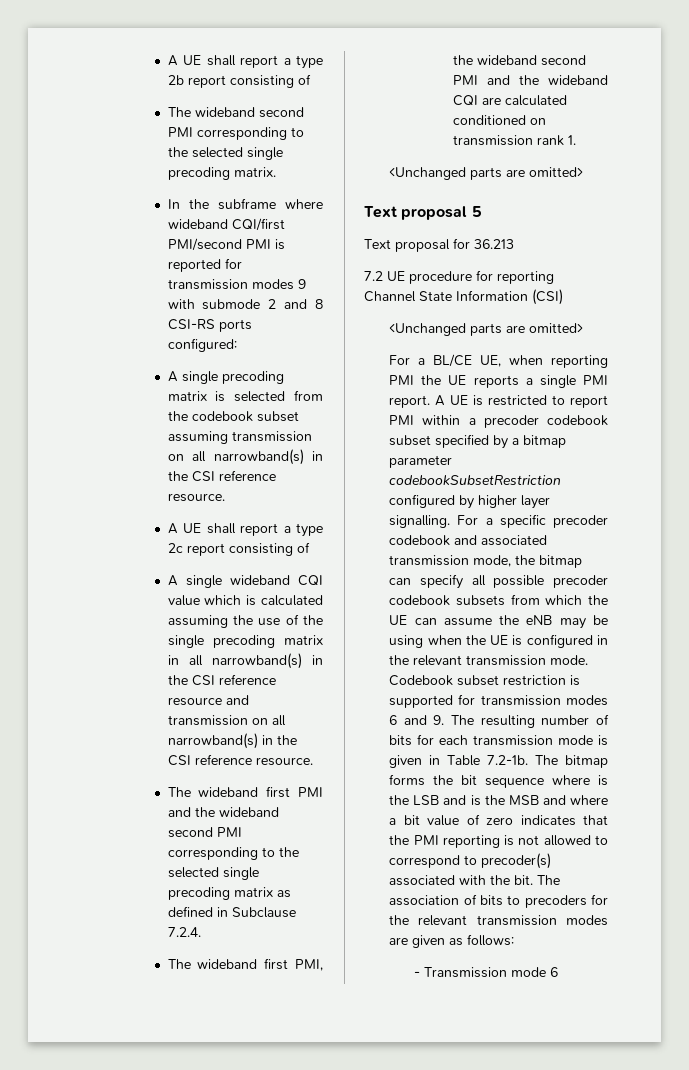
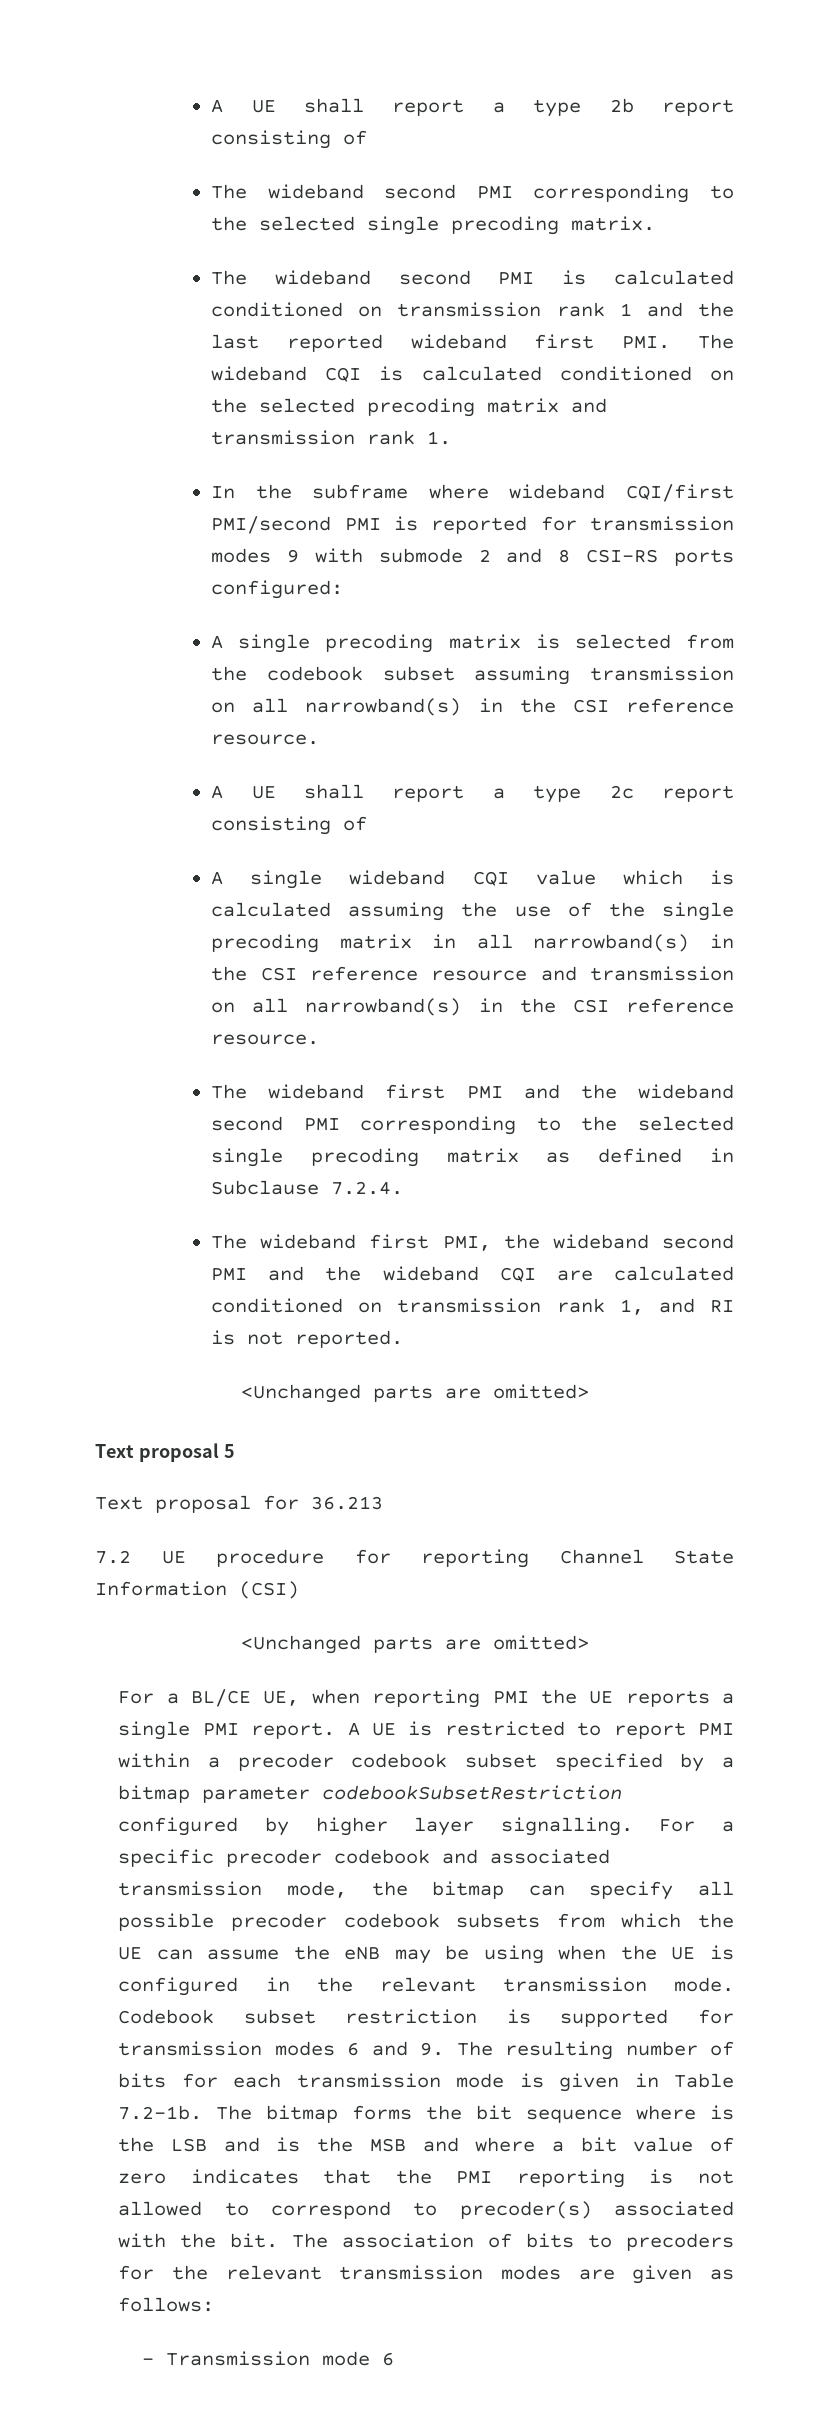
(276, 172) none -> [211,270,734,285] [211,302,734,317] [211,334,734,352] [211,366,735,382] [211,398,608,417] [211,430,452,445] // The wideband second PMI is calculated conditioned on transmission rank 1 and the last reported wideband first PMI. The wideband CQI is calculated conditioned on the selected precoding matrix and transmission rank 1.
[567,135,576,145] 1. -> [619,1298,734,1315] [211,1330,404,1348] 1, and RI is not reported.

